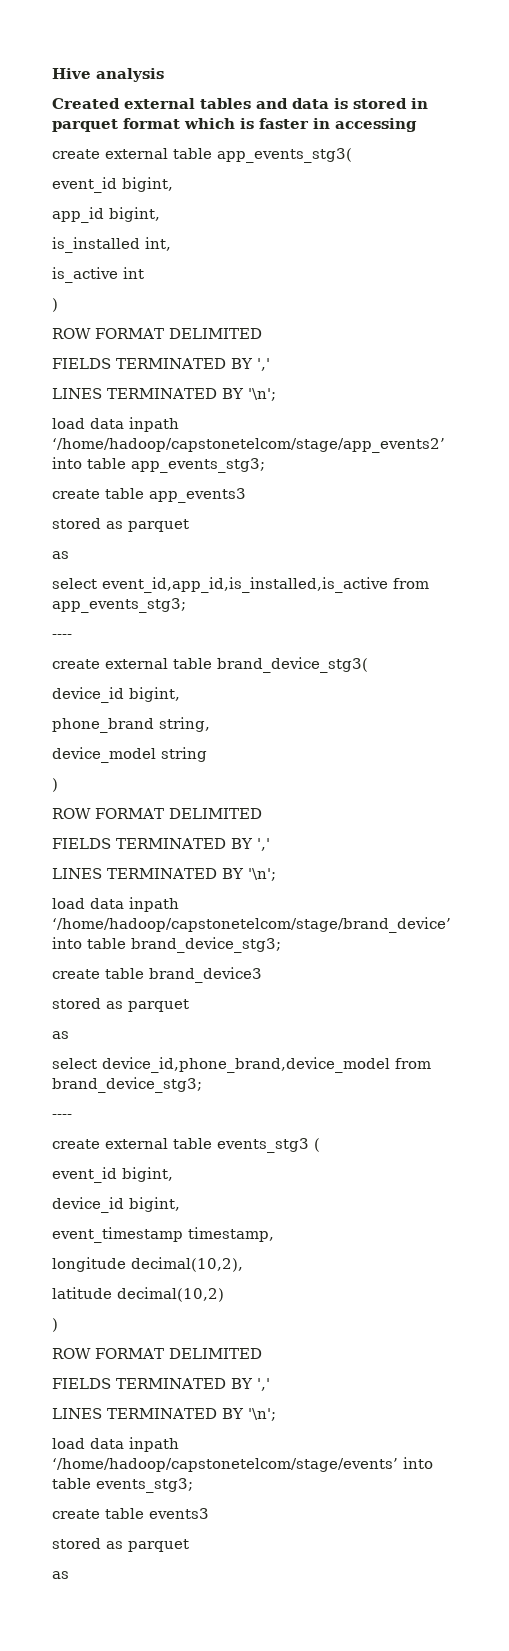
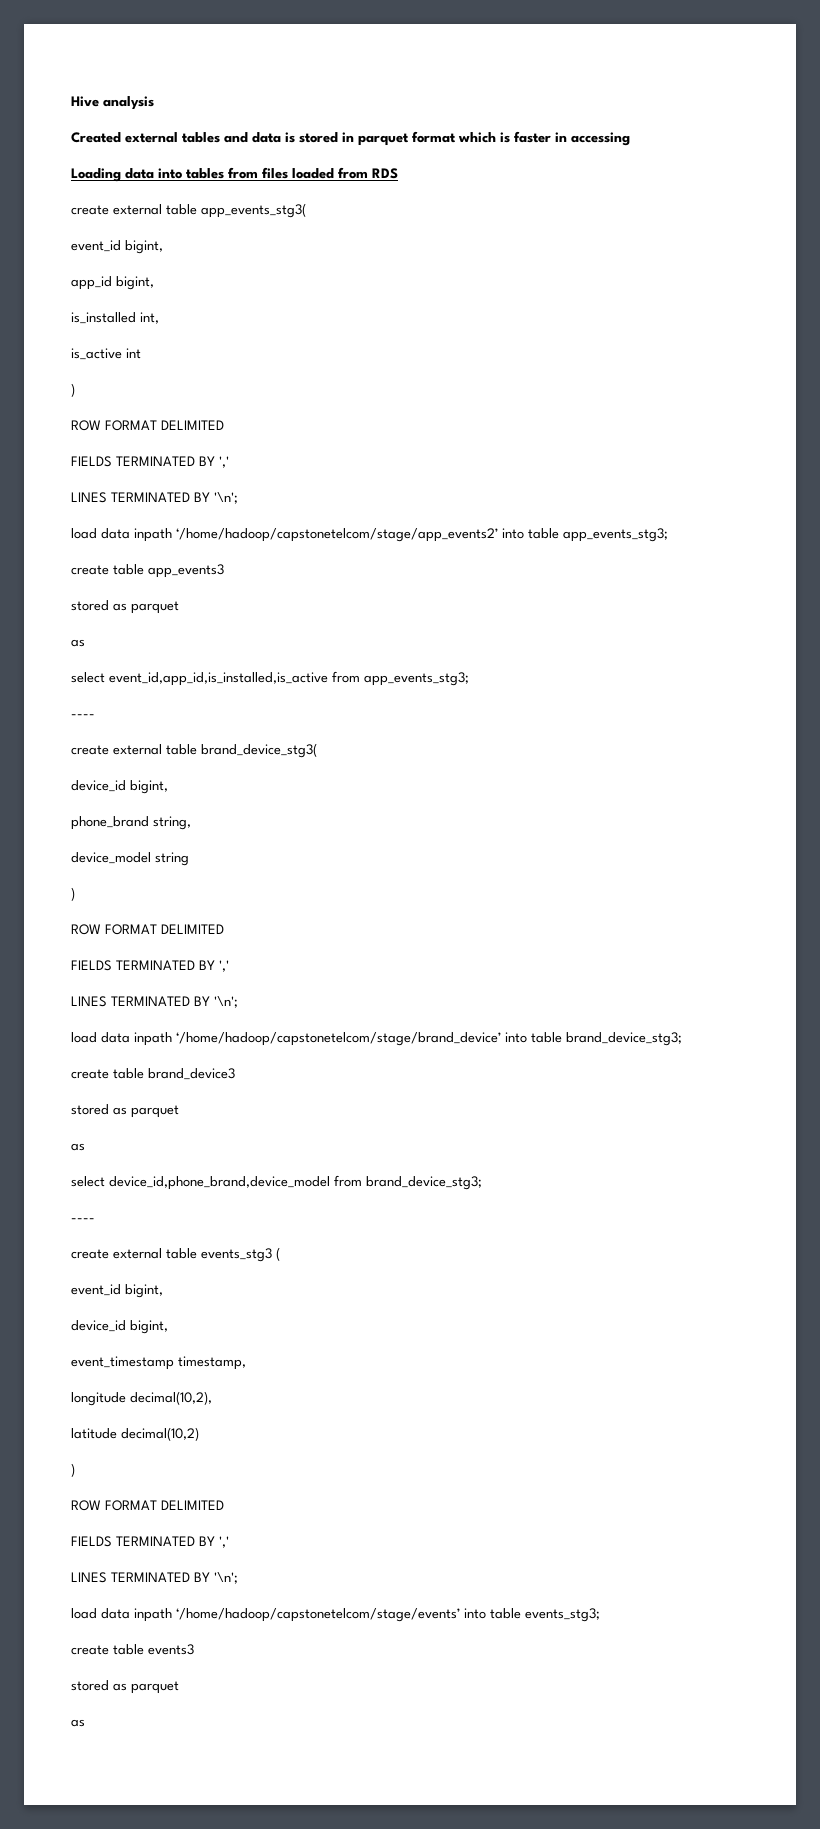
(417, 125) none -> [71,167,398,182] // Loading data into tables from files loaded from RDS

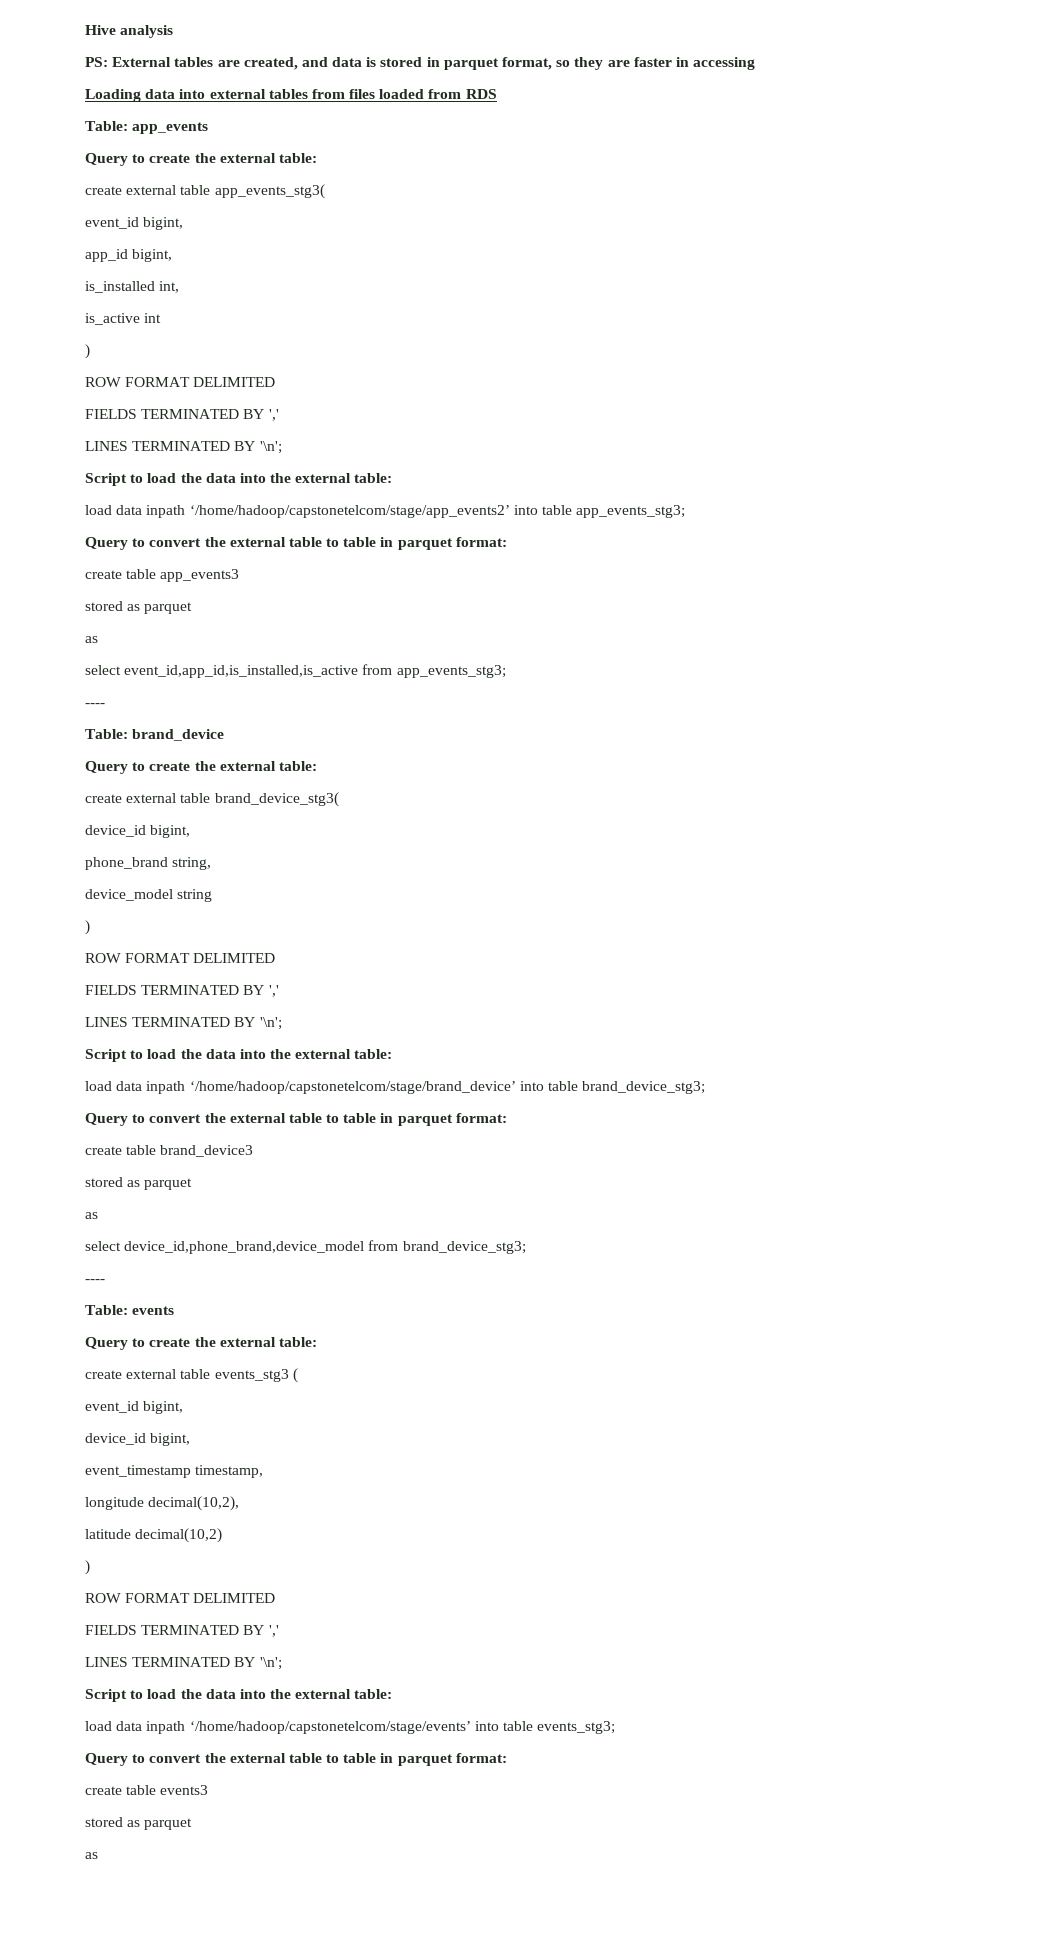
[71,132,220,143] Created external tables -> [85,57,298,70] PS: External tables are created,
[412,131,510,143] format which is -> [502,57,630,70] format, so they are
(182, 173) none -> [209,89,266,99] external
(398, 173) none -> [85,121,209,134] [85,153,317,166] // Table: app_events // Query to create the external table:
(238, 498) none -> [85,473,393,486] // Script to load the data into the external table:
(668, 535) none -> [85,537,507,550] // Query to convert the external table to table in parquet format:
(95, 716) none -> [85,729,225,741] [85,761,317,774] // Table: brand_device // Query to create the external table:
(238, 1002) none -> [85,1049,393,1062] // Script to load the data into the external table:
(682, 1039) none -> [85,1113,507,1126] // Query to convert the external table to table in parquet format:
(95, 1220) none -> [85,1305,175,1315] [85,1337,317,1350] // Table: events // Query to create the external table:
(238, 1578) none -> [85,1689,393,1702] // Script to load the data into the external table:
(600, 1615) none -> [85,1753,507,1766] // Query to convert the external table to table in parquet format:

